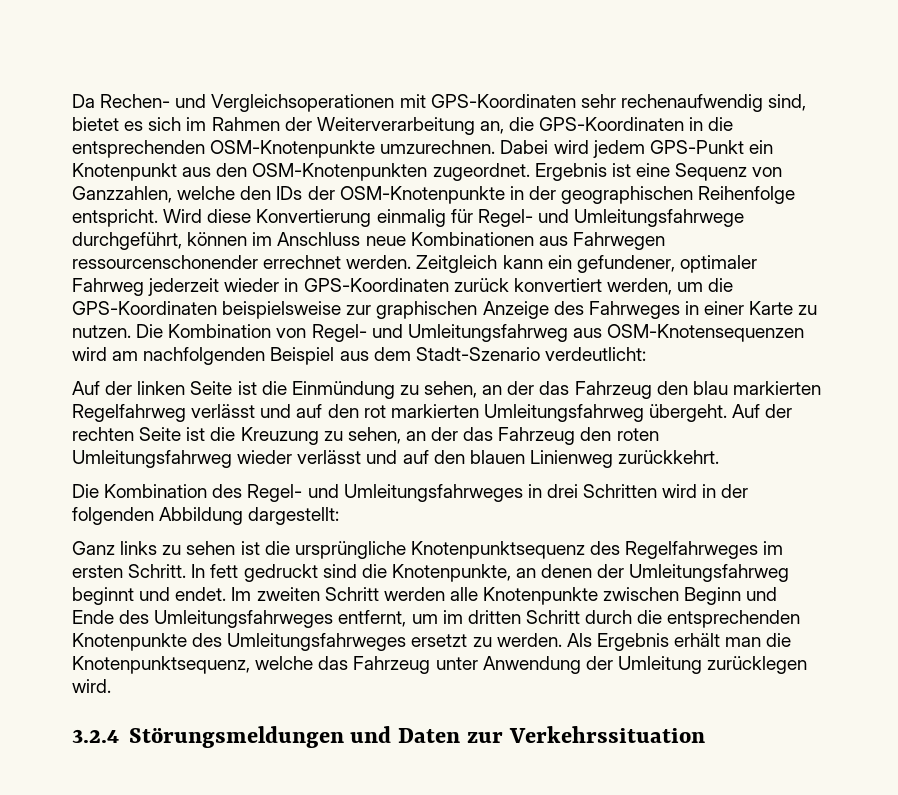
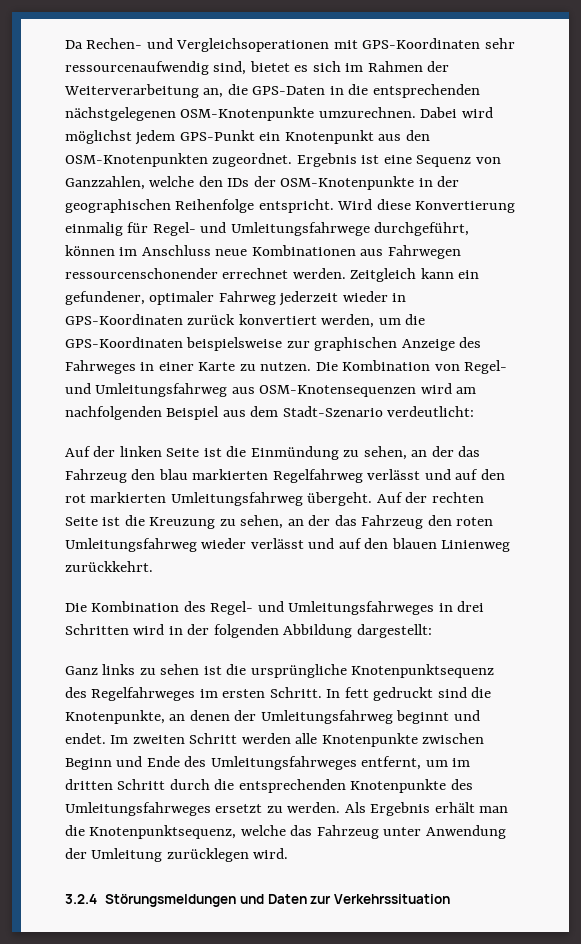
[620,94,763,112] rechenaufwendig -> [65,61,209,75] ressourcenaufwendig
[539,117,685,131] GPS-Koordinaten -> [252,86,326,95] GPS-Daten
(205, 149) none -> [65,107,176,121] nächstgelegenen
(589, 147) none -> [65,130,132,144] möglichst

